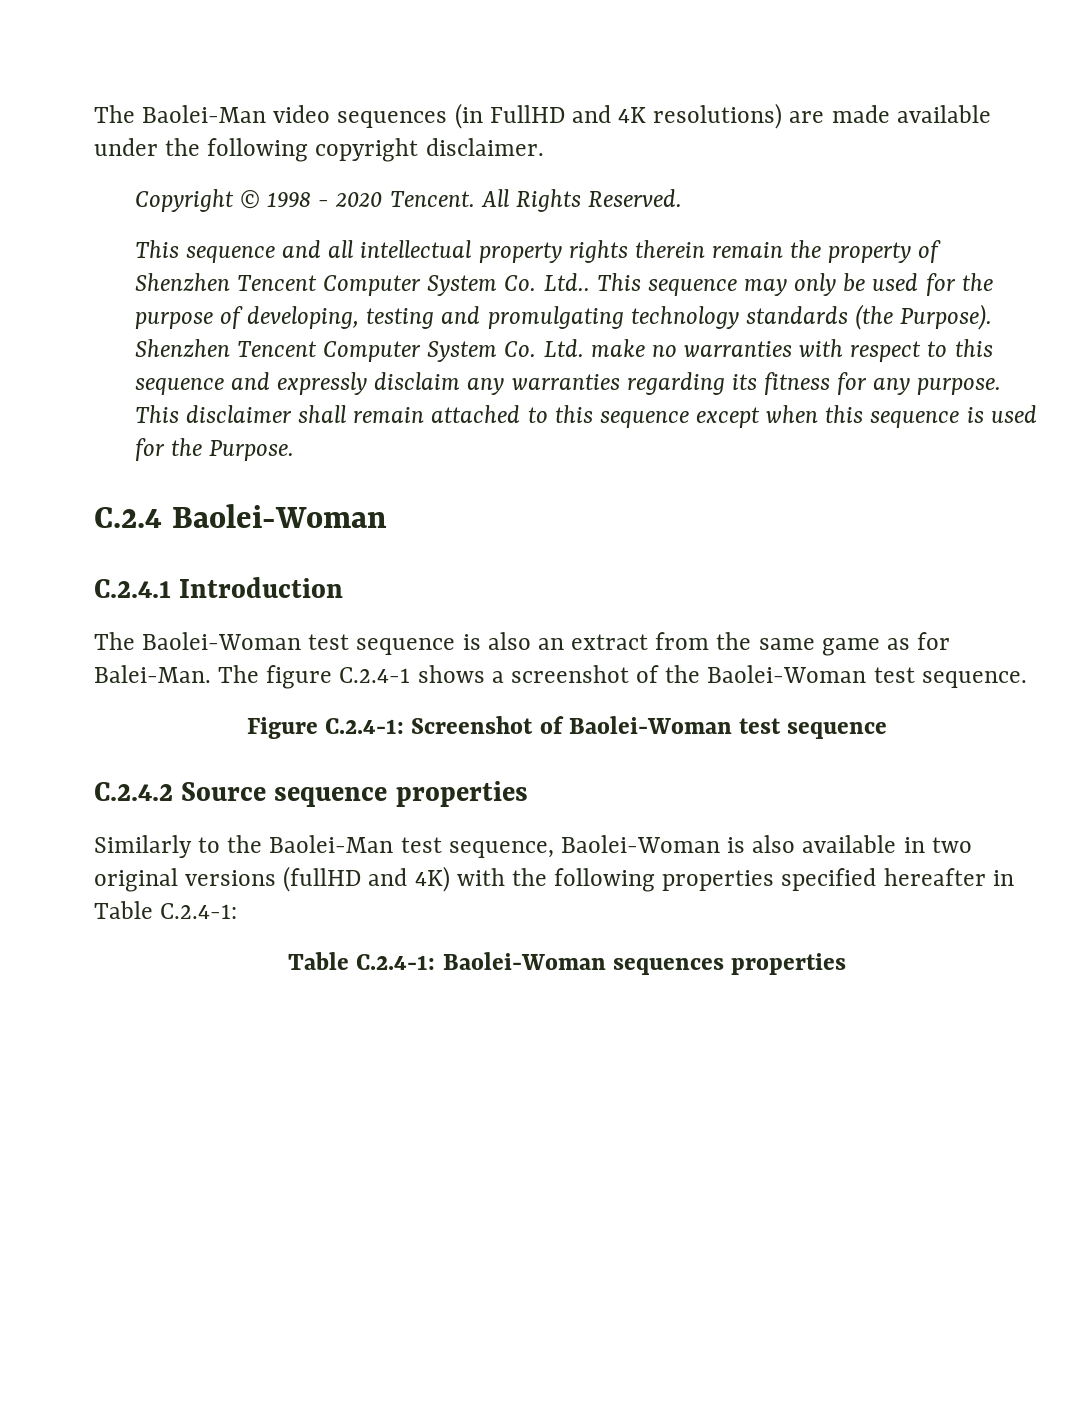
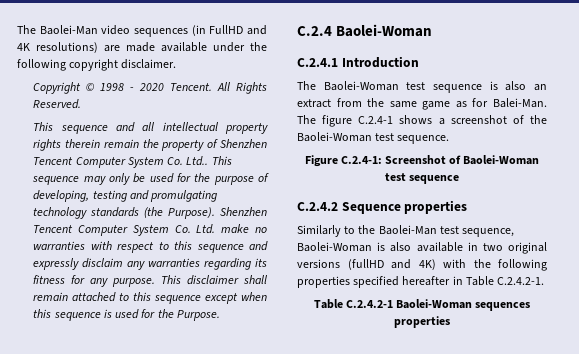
[181,782,388,807] Source sequence -> [341,202,401,214] Sequence
[160,903,238,919] [288,952,436,970] C.2.4-1: // Table C.2.4-1: -> [497,277,545,285] [313,299,393,309] C.2.4.2-1. // Table C.2.4.2-1

